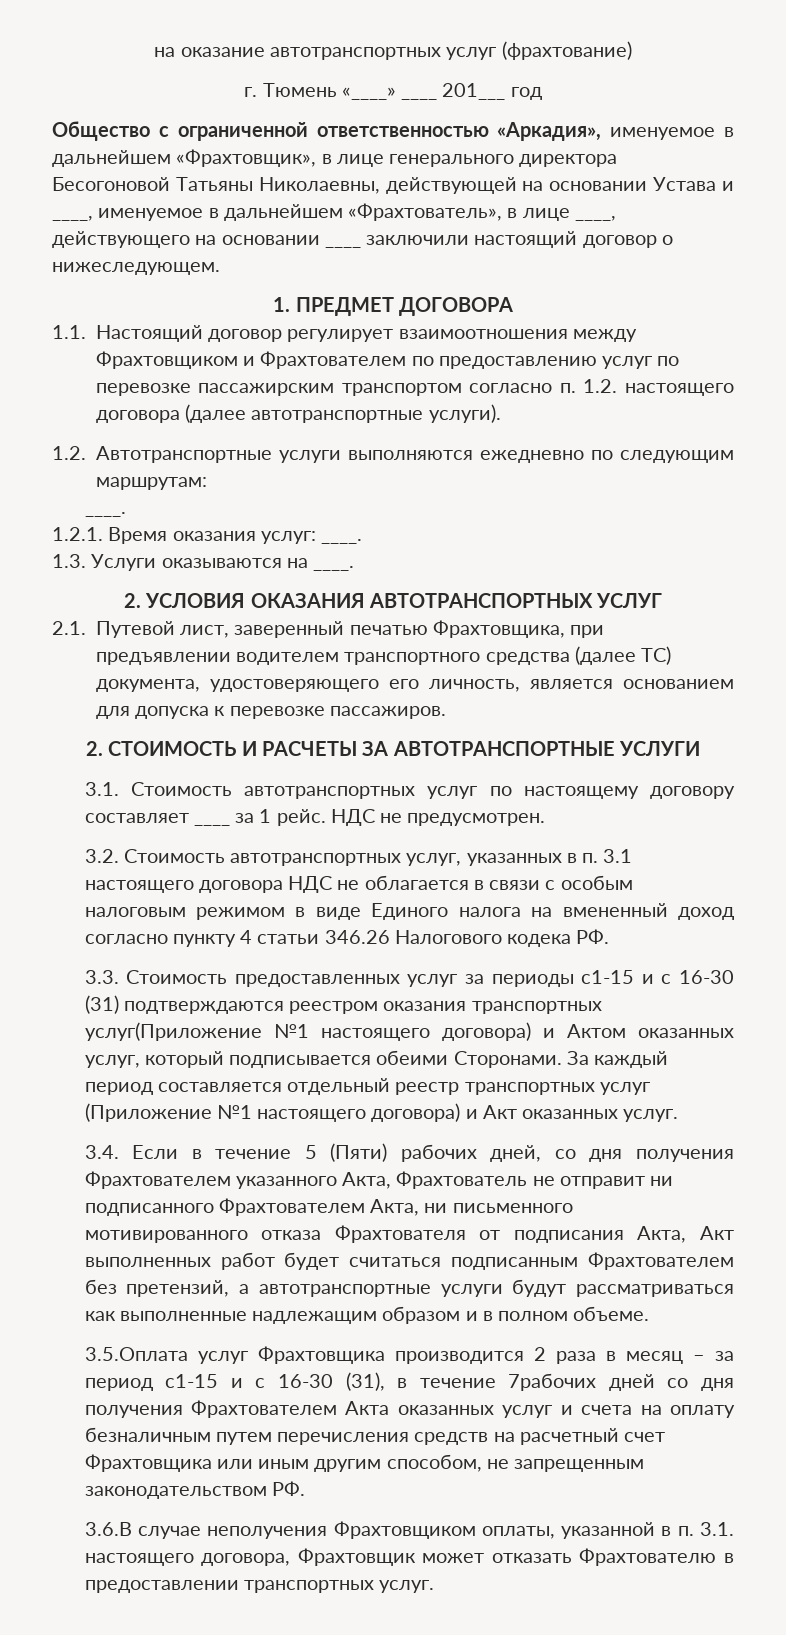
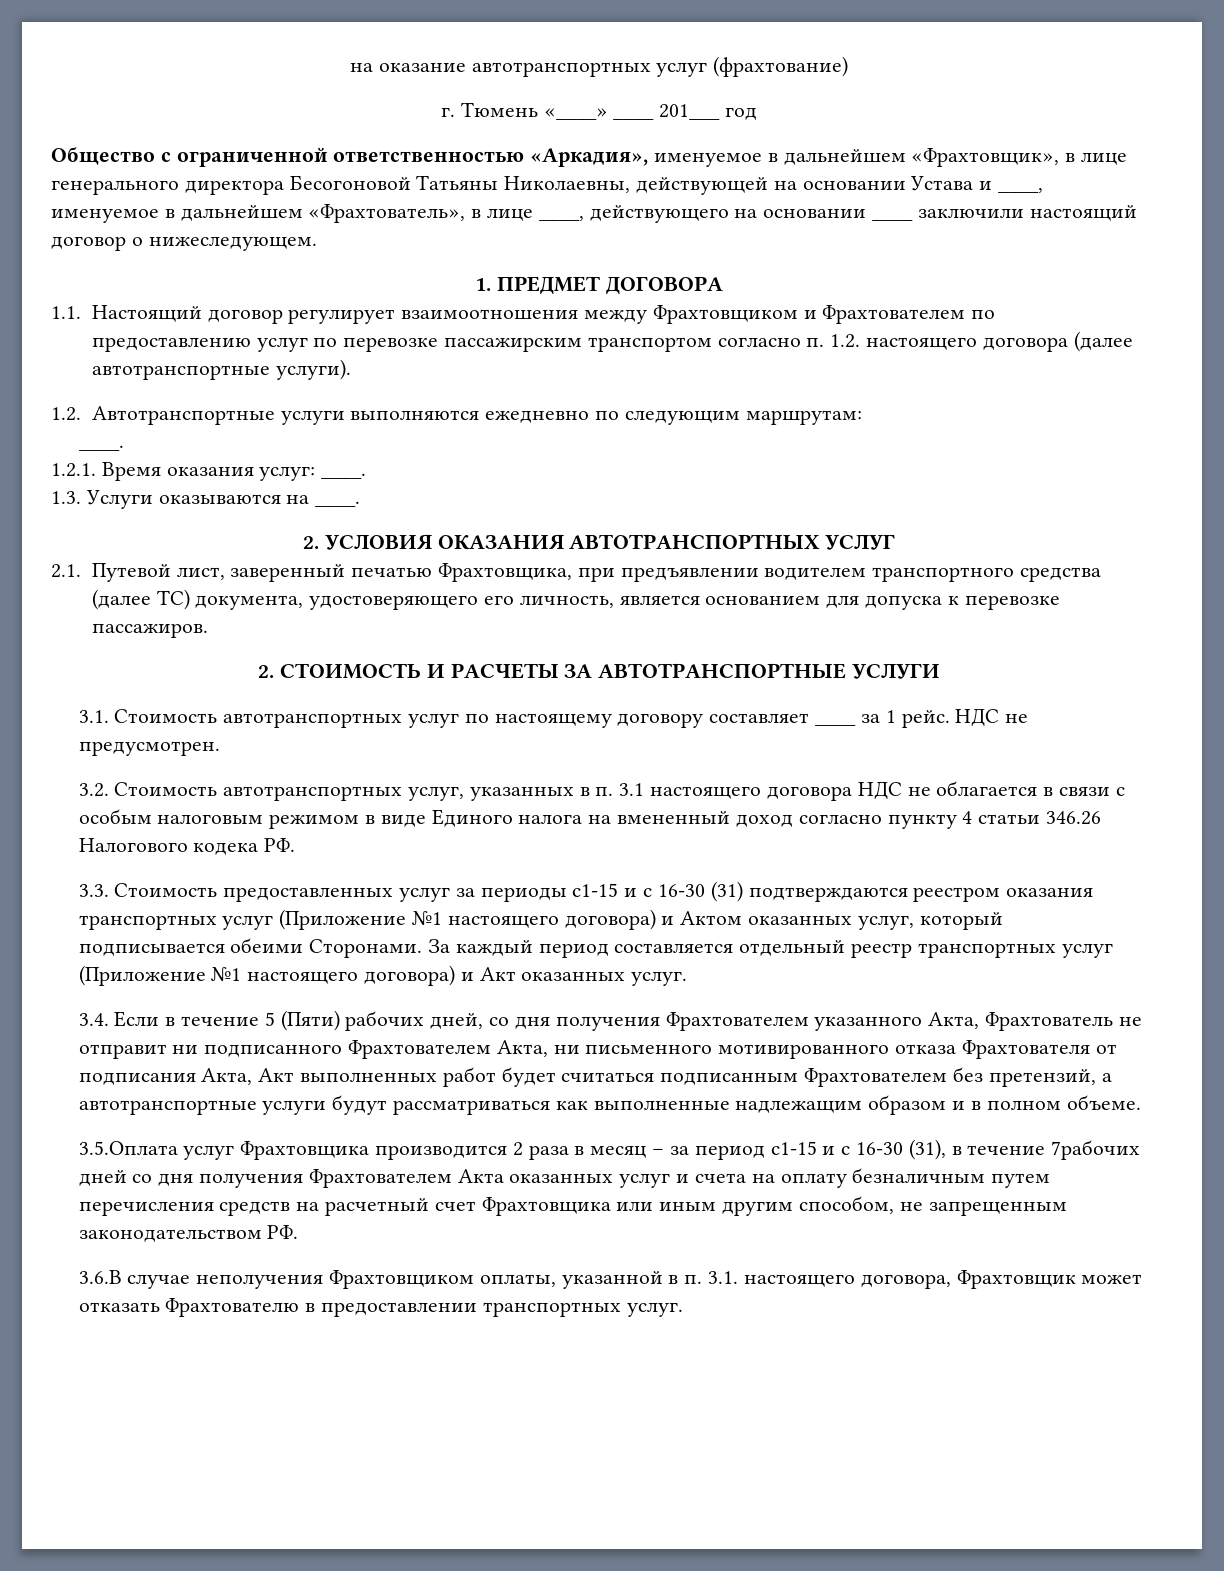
[84,1022,262,1041] услуг(Приложение -> [222,909,407,930] услуг (Приложение

